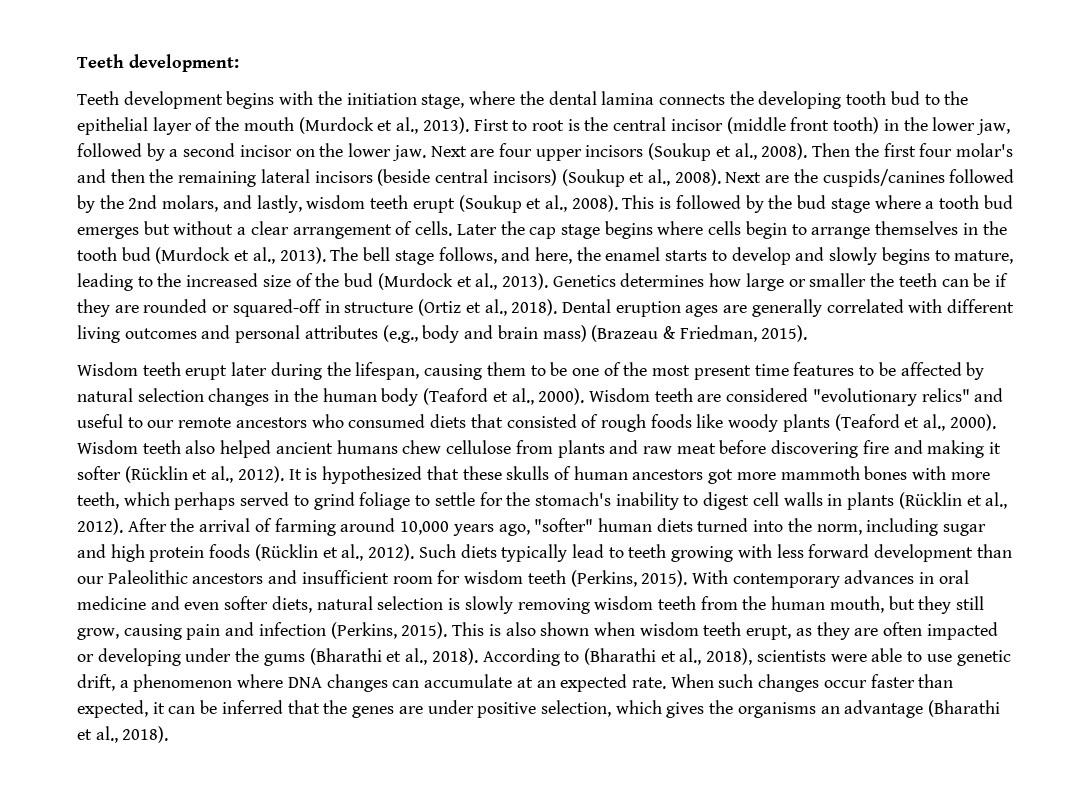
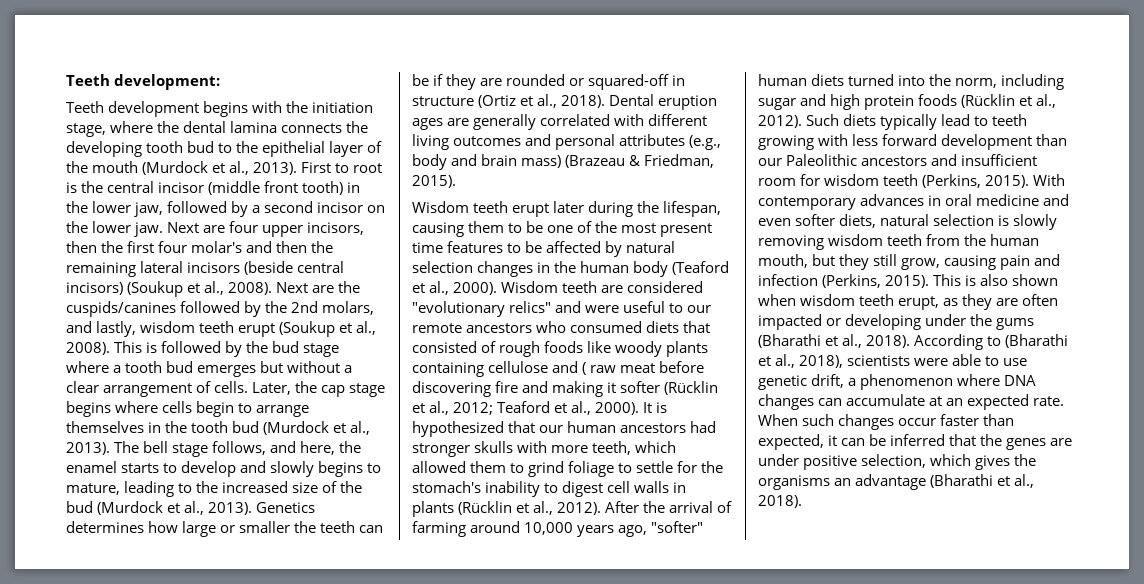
[585,143,851,161] incisors (Soukup et al., 2008). Then -> [307,222,365,235] [66,241,97,253] incisors, then
[456,224,497,235] Later -> [252,382,292,395] Later,
(1004, 395) none -> [585,305,620,313] were
[834,414,996,431] [77,440,639,458] (Teaford et al., 2000). Wisdom teeth also helped ancient humans chew cellulose from plants and -> [412,361,587,377] containing cellulose and (
[237,466,908,484] 2012). It is hypothesized that these skulls of human ancestors got more mammoth bones -> [453,401,668,415] [412,421,717,437] [412,441,514,457] 2012; Teaford et al., 2000). It is hypothesized that our human ancestors had stronger skulls
[174,492,290,510] perhaps served -> [412,461,507,473] allowed them

